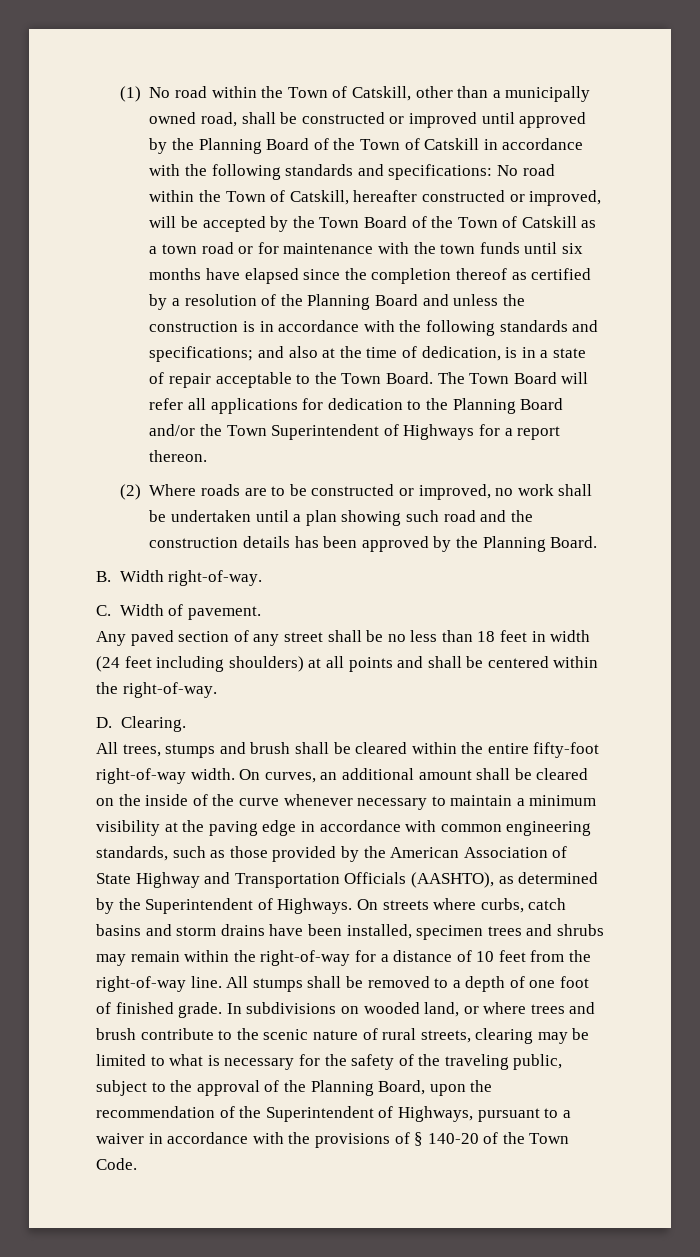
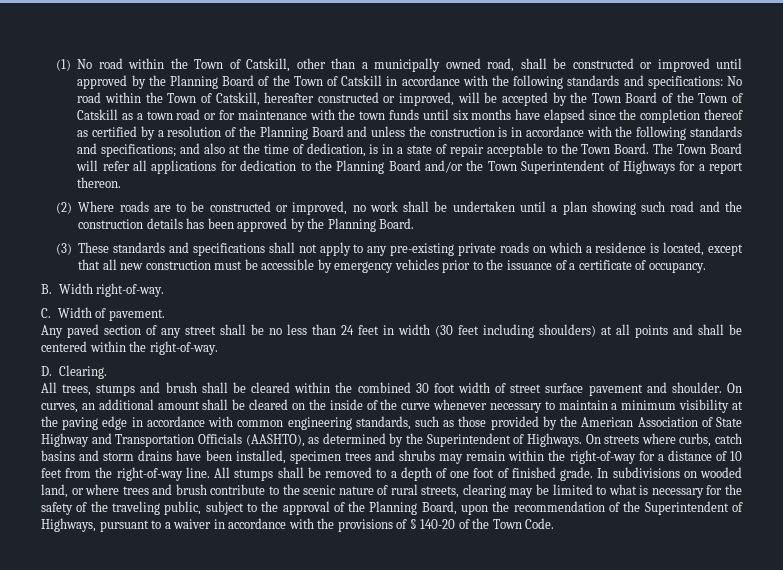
(598, 542) none -> [55,242,743,256] [78,259,706,273] // (3) These standards and specifications shall not apply to any pre-existing private roads on which a residence is located, except that all new construction must be accessible by emergency vehicles prior to the issuance of a certificate of occupancy.
[477,631,496,642] 18 -> [341,325,354,335] 24
[96,656,120,672] (24 -> [435,325,453,337] (30
[487,742,600,758] [96,768,235,784] entire fifty-foot right-of-way width. -> [357,382,722,396] combined 30 foot width of street surface pavement and shoulder.

